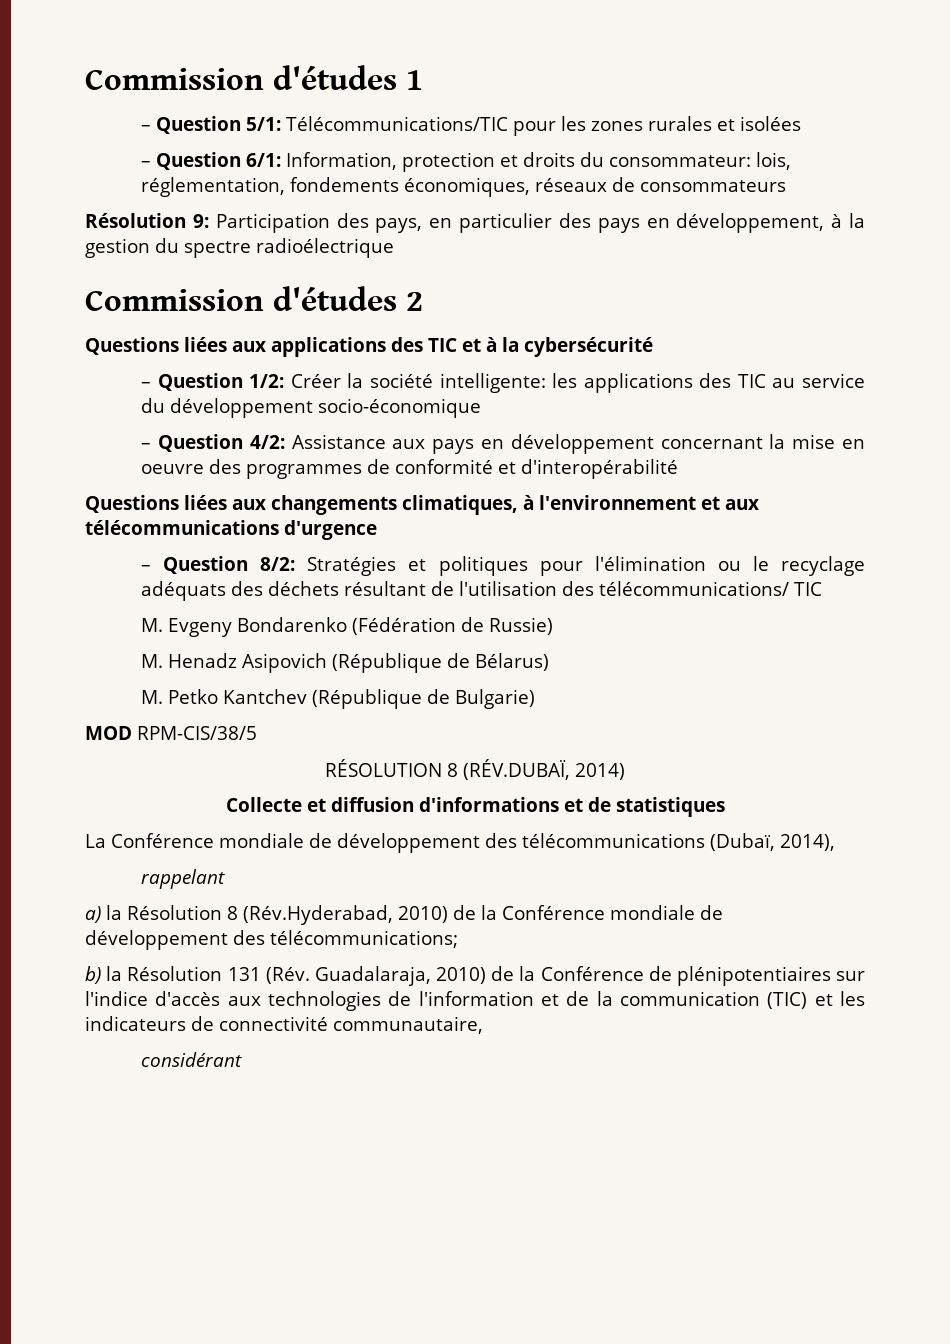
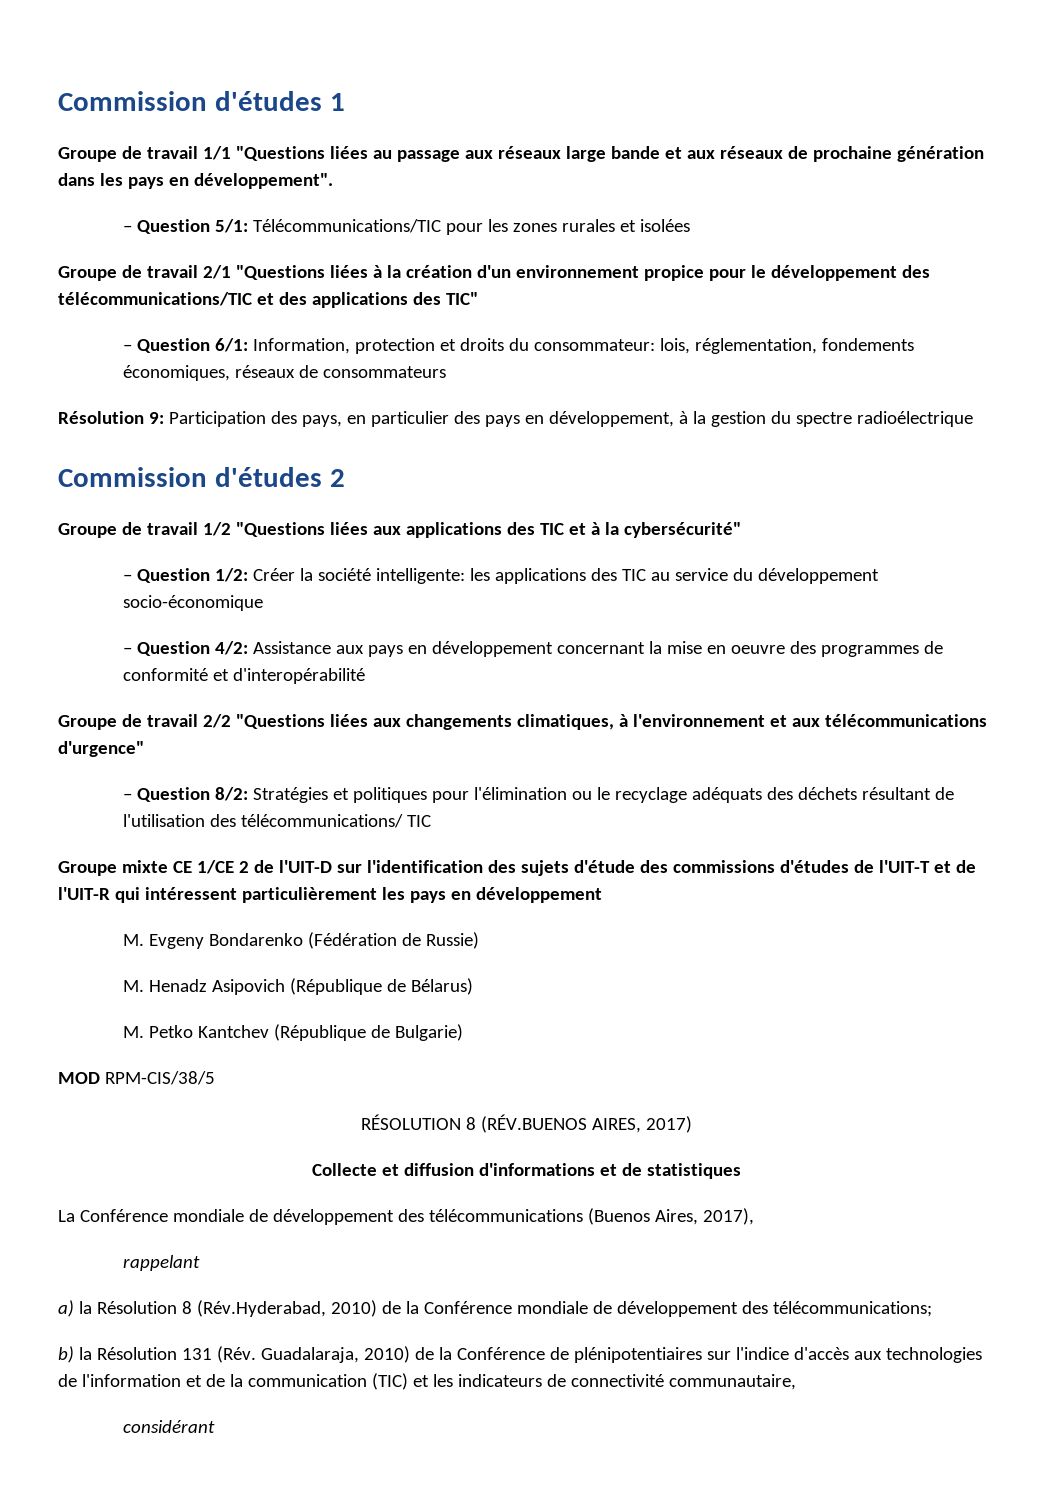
(423, 80) none -> [58,146,984,162] [58,173,333,189] // Groupe de travail 1/1 "Questions liées au passage aux réseaux large bande et aux réseaux de prochaine génération dans les pays en développement".
(802, 123) none -> [58,265,930,281] [58,292,478,308] // Groupe de travail 2/1 "Questions liées à la création d'un environnement propice pour le développement des télécommunications/TIC et des applications des TIC"
[85,337,179,355] Questions -> [58,522,325,538] Groupe de travail 1/2 "Questions
[524,337,653,357] cybersécurité -> [623,522,741,538] cybersécurité"
[85,495,179,513] Questions -> [58,714,325,730] Groupe de travail 2/2 "Questions
[284,520,377,540] d'urgence -> [58,741,144,757] d'urgence"
(823, 589) none -> [58,860,976,876] [58,887,602,903] // Groupe mixte CE 1/CE 2 de l'UIT-D sur l'identification des sujets d'étude des commissions d'études de l'UIT-T et de l'UIT-R qui intéressent particulièrement les pays en développement
[463,759,625,780] (RÉV.DUBAÏ, 2014) -> [481,1114,692,1133] (RÉV.BUENOS AIRES, 2017)
[710,833,835,851] (Dubaï, 2014), -> [587,1208,754,1225] (Buenos Aires, 2017),

